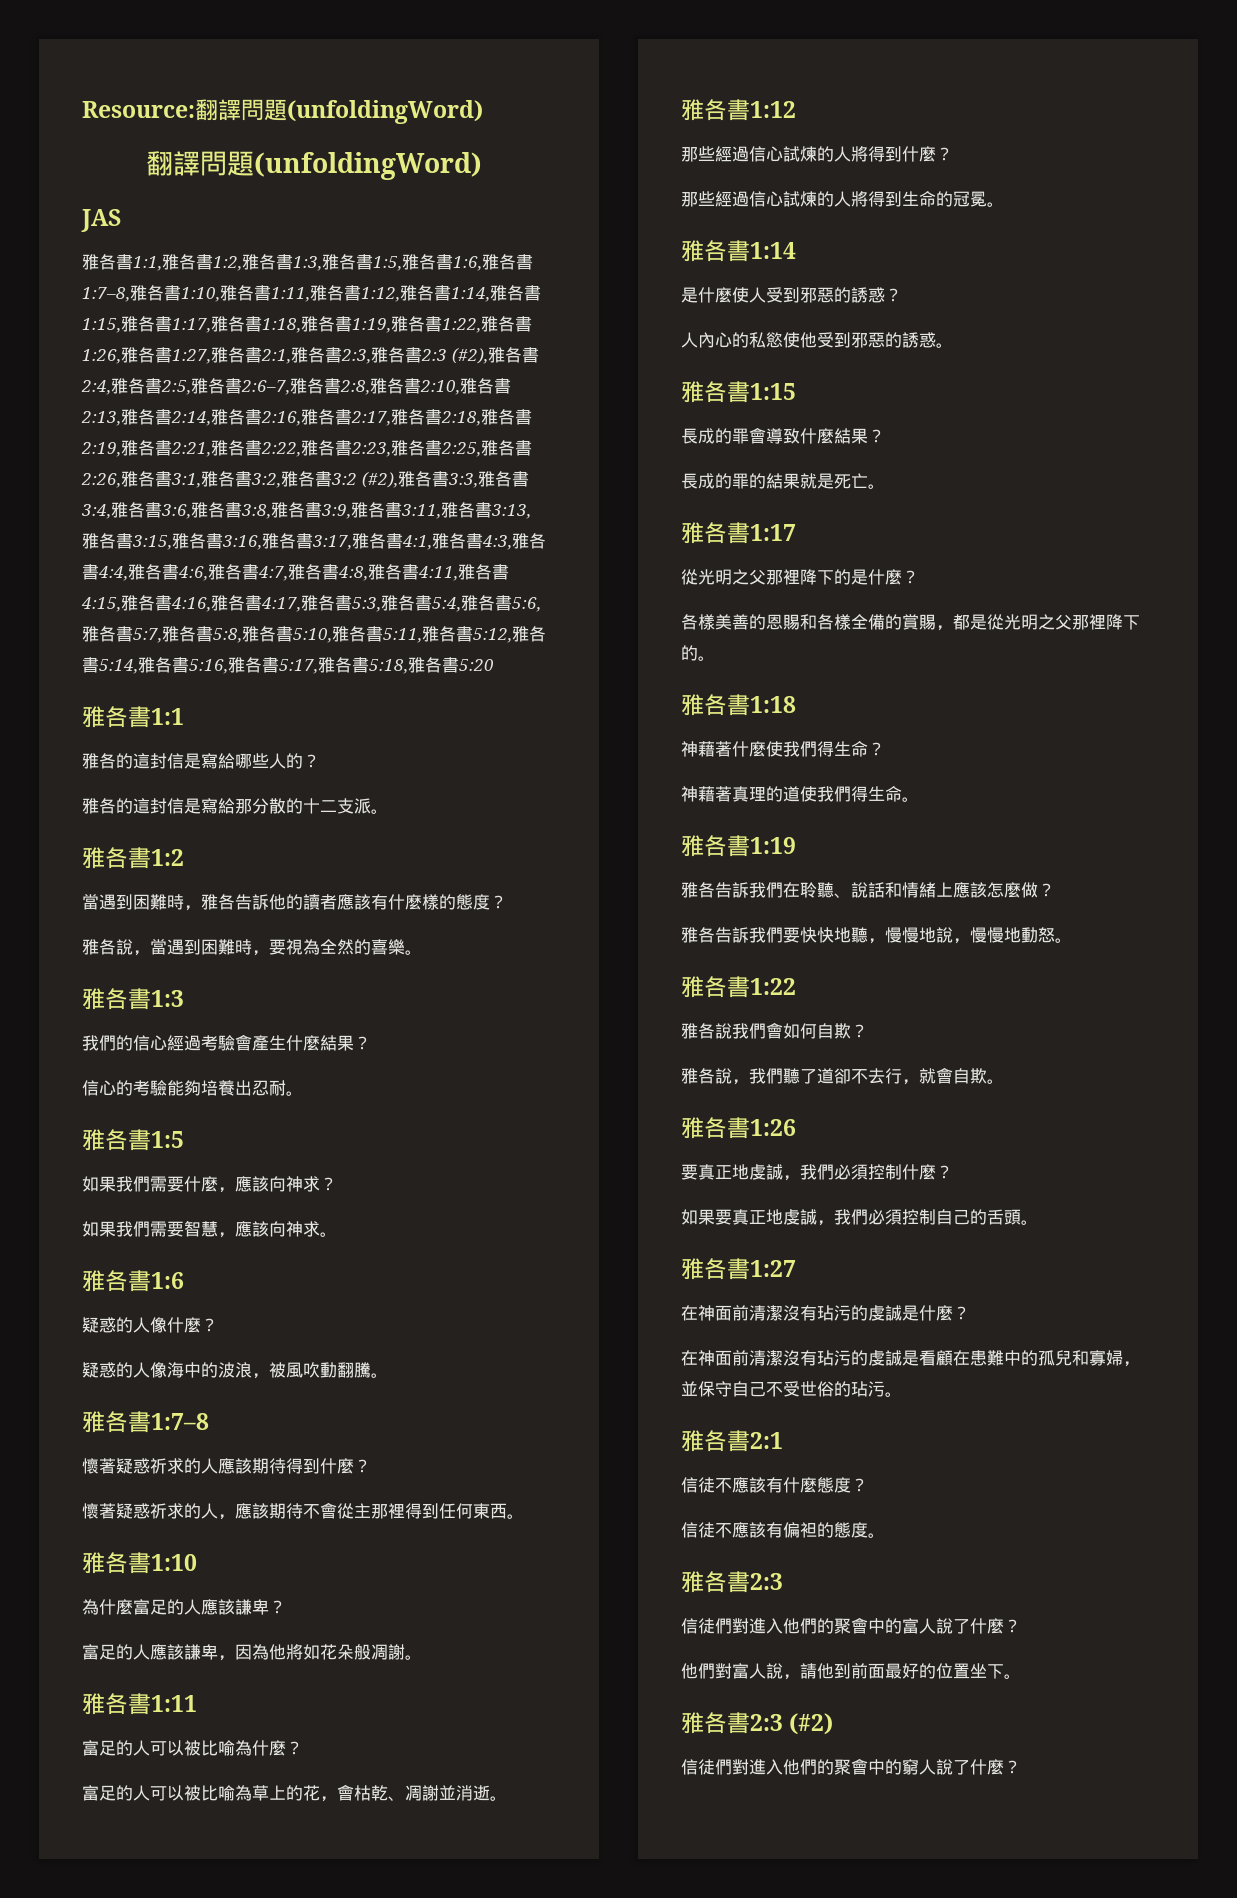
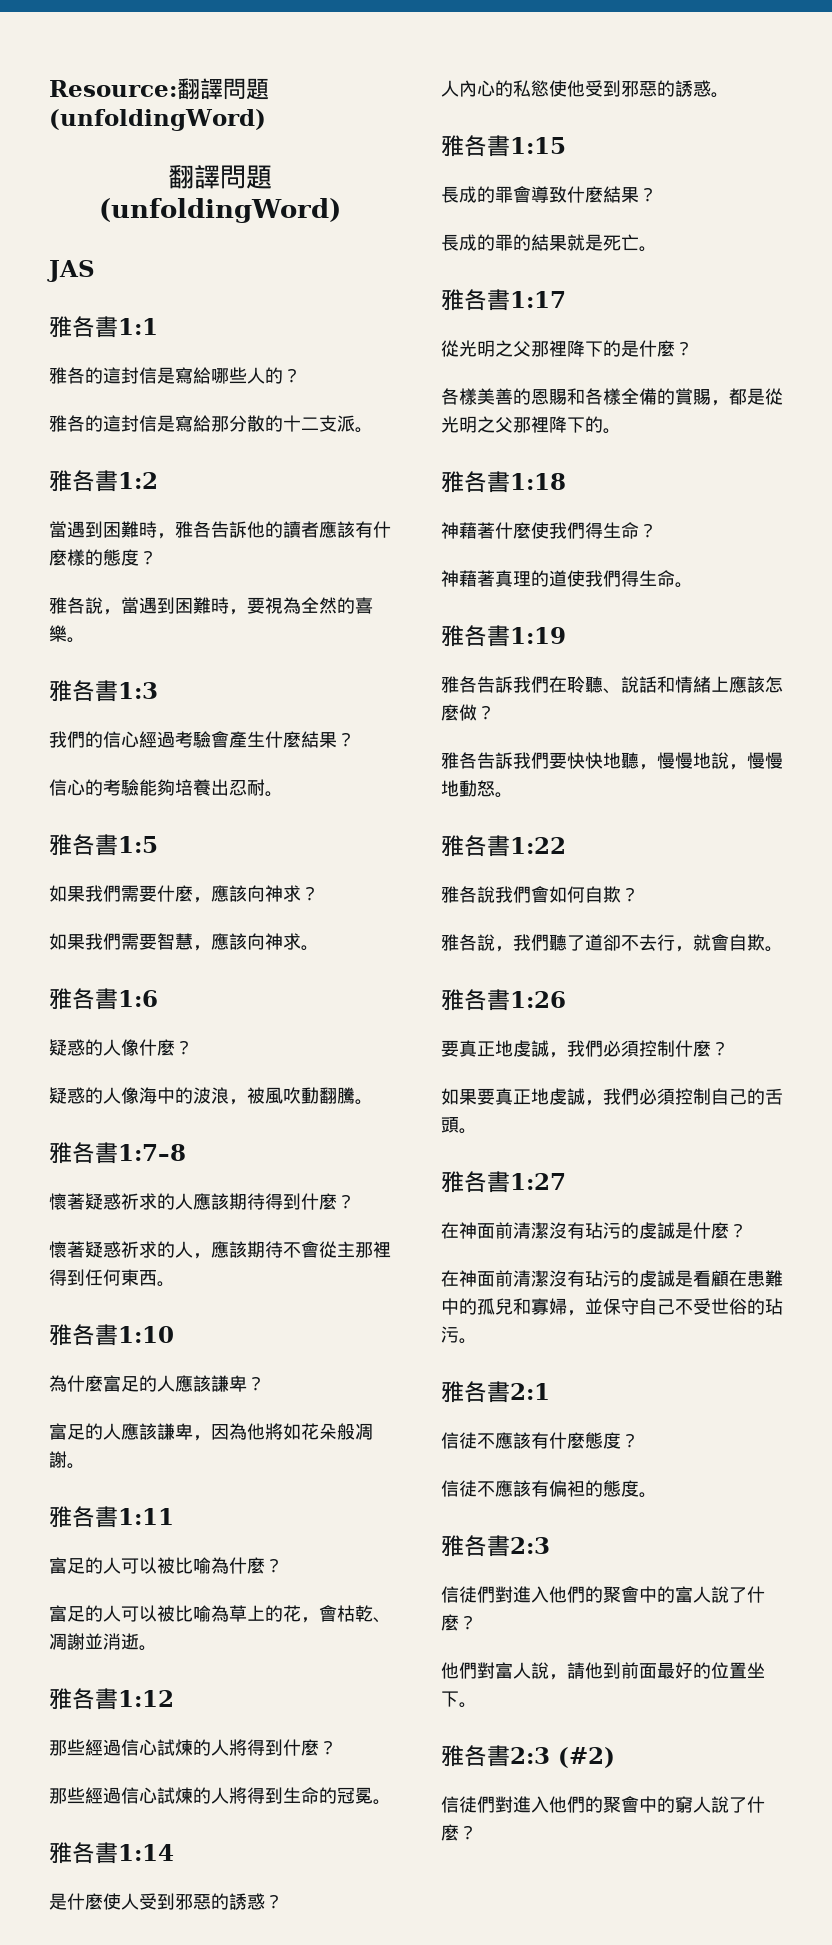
[82,254,533,271] [82,285,541,302] [82,316,532,333] [82,347,539,364] [81,378,511,395] [81,409,532,426] [81,440,532,457] [81,471,529,488] [81,502,531,519] [82,533,546,550] [82,564,509,581] [81,595,541,612] [82,626,546,643] [82,657,494,674] // 雅各書1:1,雅各書1:2,雅各書1:3,雅各書1:5,雅各書1:6,雅各書1:7–8,雅各書1:10,雅各書1:11,雅各書1:12,雅各書1:14,雅各書1:15,雅各書1:17,雅各書1:18,雅各書1:19,雅各書1:22,雅各書1:26,雅各書1:27,雅各書2:1,雅各書2:3,雅各書2:3 (#2),雅各書2:4,雅各書2:5,雅各書2:6–7,雅各書2:8,雅各書2:10,雅各書2:13,雅各書2:14,雅各書2:16,雅各書2:17,雅各書2:18,雅各書2:19,雅各書2:21,雅各書2:22,雅各書2:23,雅各書2:25,雅各書2:26,雅各書3:1,雅各書3:2,雅各書3:2 (#2),雅各書3:3,雅各書3:4,雅各書3:6,雅各書3:8,雅各書3:9,雅各書3:11,雅各書3:13,雅各書3:15,雅各書3:16,雅各書3:17,雅各書4:1,雅各書4:3,雅各書4:4,雅各書4:6,雅各書4:7,雅各書4:8,雅各書4:11,雅各書4:15,雅各書4:16,雅各書4:17,雅各書5:3,雅各書5:4,雅各書5:6,雅各書5:7,雅各書5:8,雅各書5:10,雅各書5:11,雅各書5:12,雅各書5:14,雅各書5:16,雅各書5:17,雅各書5:18,雅各書5:20 -> (95, 271) none

